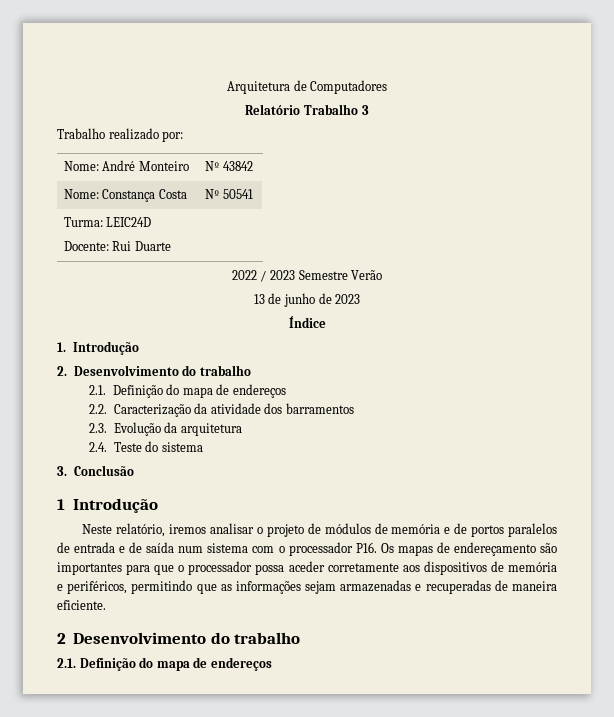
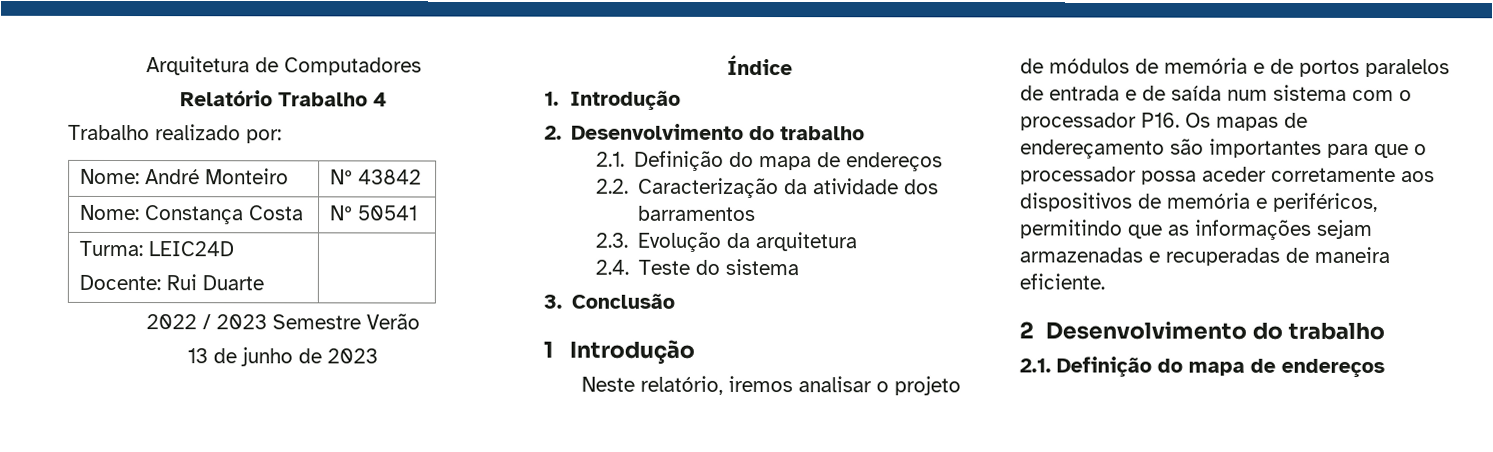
[361,105,369,115] 3 -> [373,92,387,107] 4

